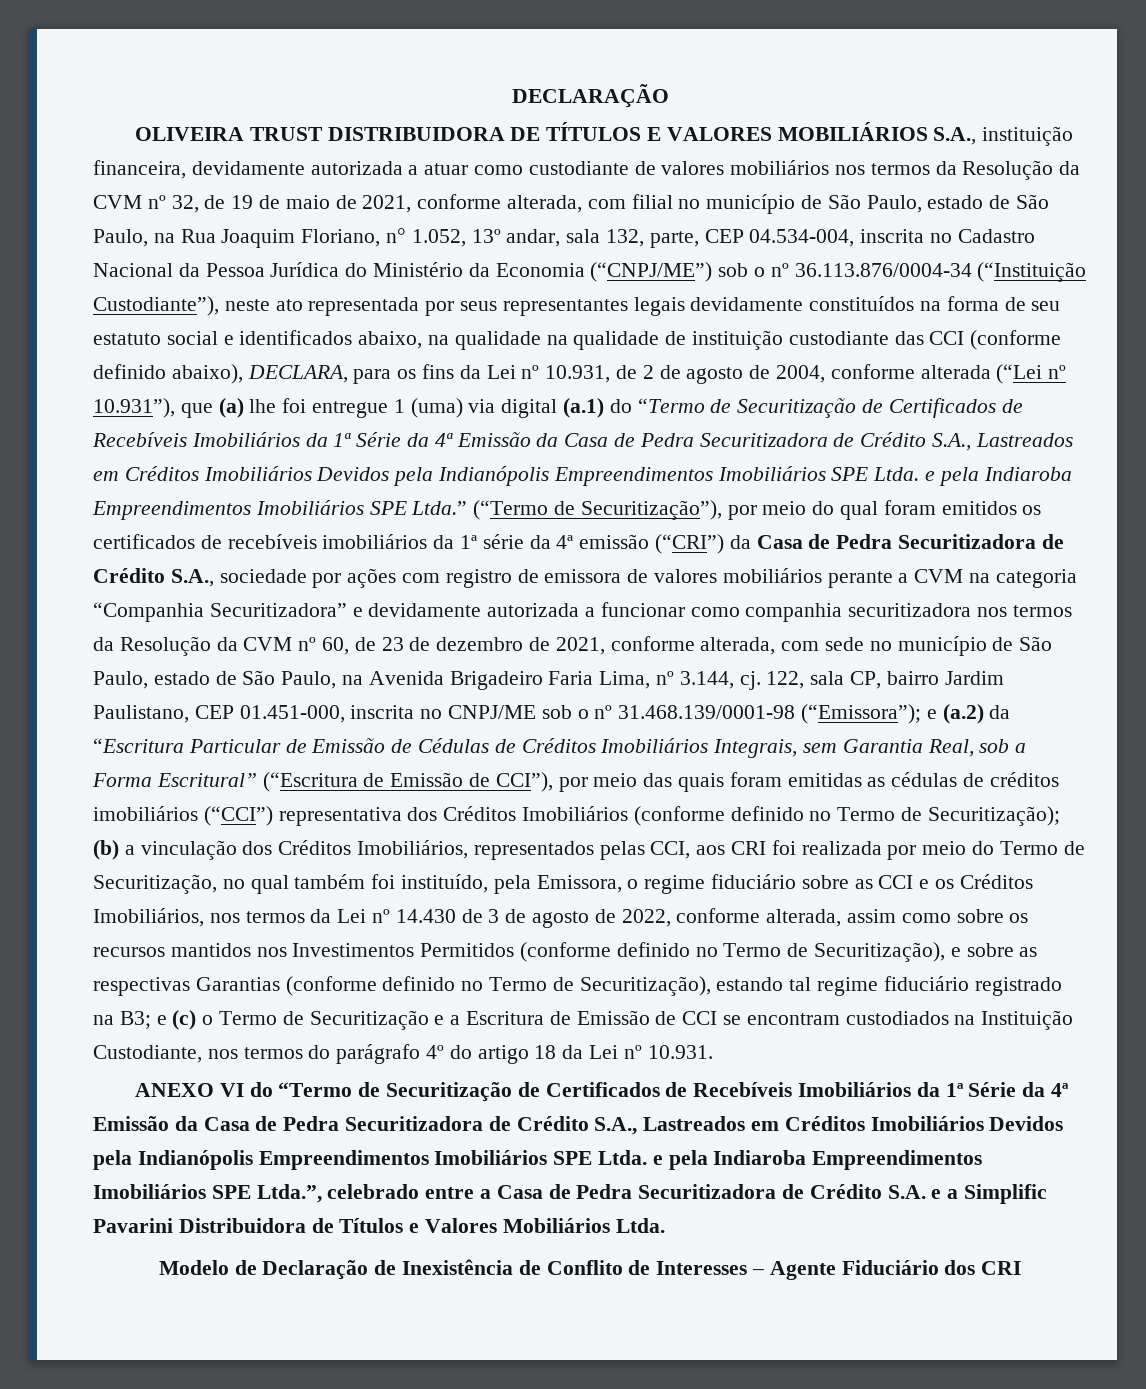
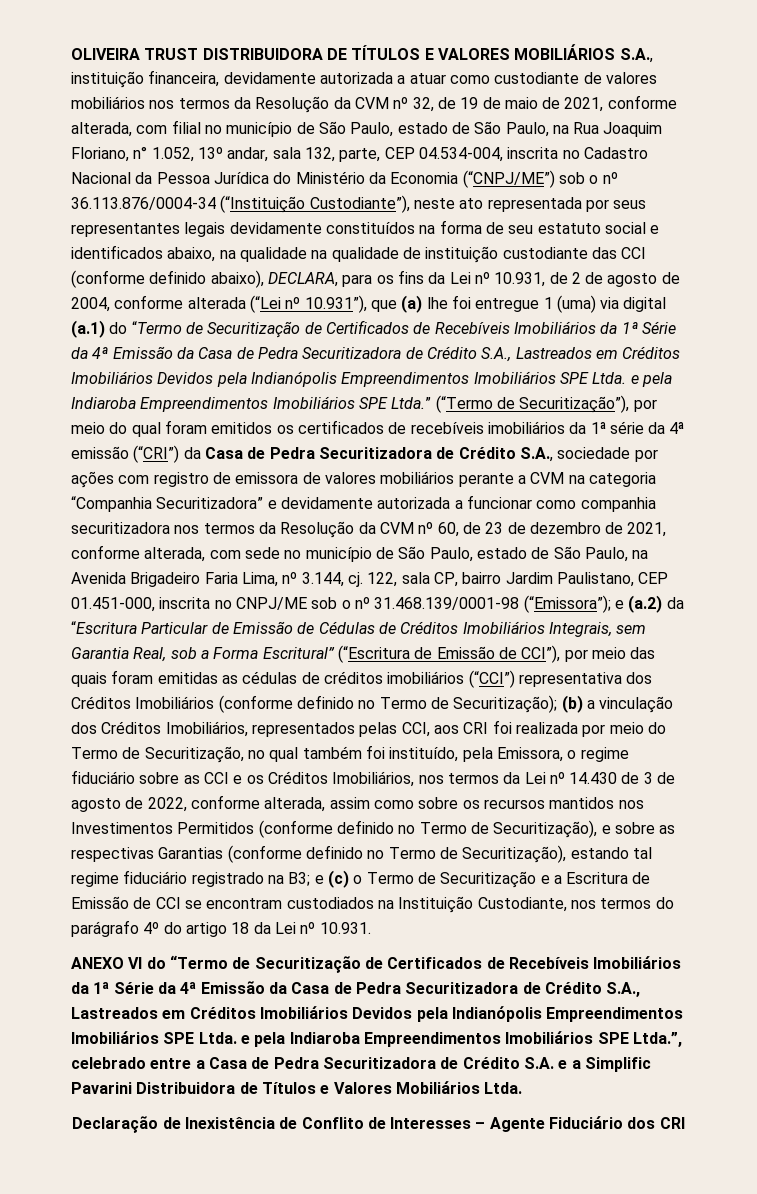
[511,84,669,108] DECLARAÇÃO // -> (71, 54) none
[158,1260,257,1275] Modelo de -> (523, 1088) none

